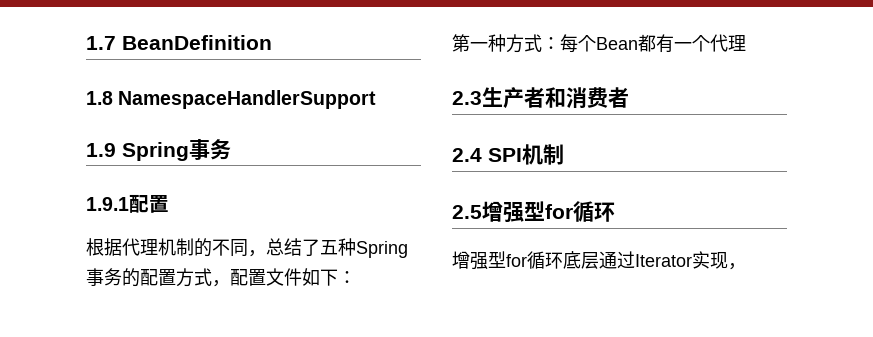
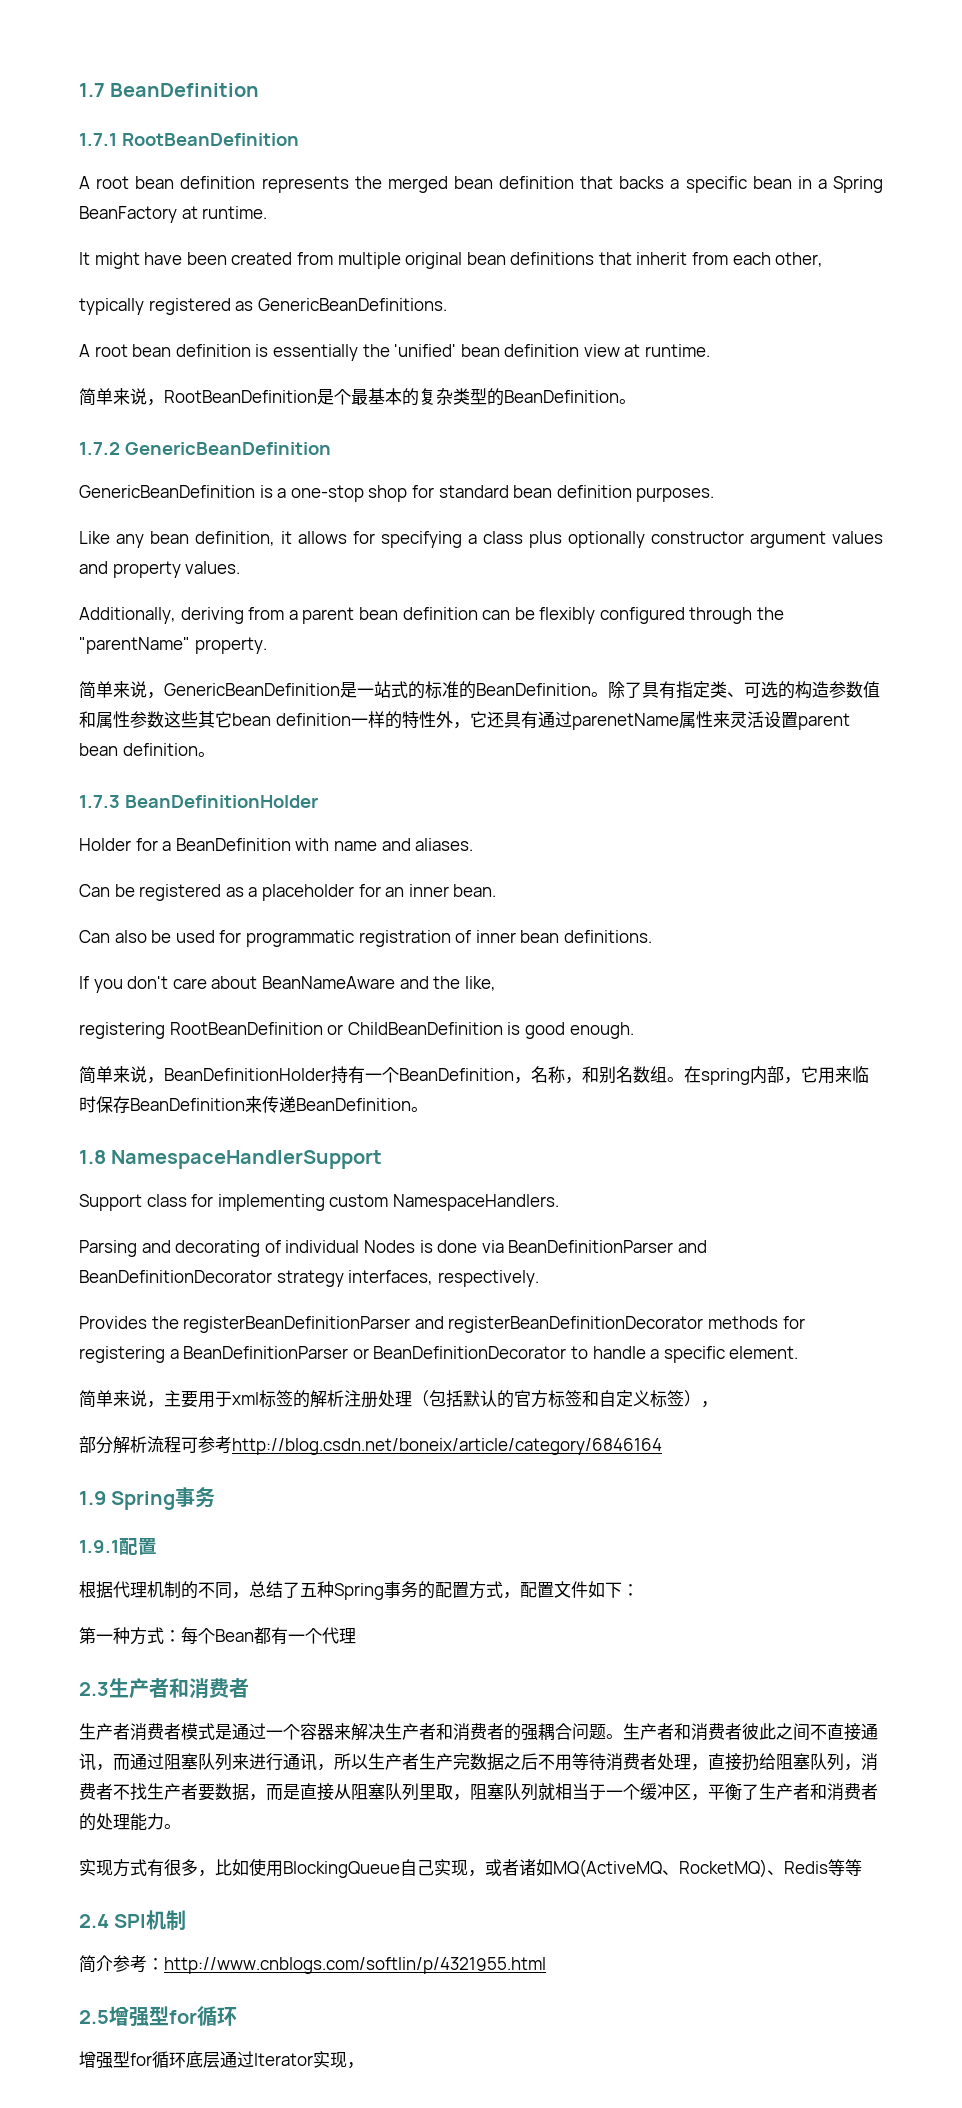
[86,90,377,109] 1.8 NamespaceHandlerSupport -> [79,133,299,146] [79,176,883,193] [79,206,268,223] [79,252,824,269] [79,298,447,315] [79,344,711,361] [79,388,636,406] [79,442,331,455] [79,485,715,502] [79,531,883,548] [79,561,241,578] [79,607,785,624] [79,637,267,654] [79,681,880,699] [79,711,850,730] [79,743,215,757] [79,795,318,808] [79,838,474,851] [79,884,497,901] [79,930,652,947] [79,976,496,993] [79,1022,634,1039] [79,1066,869,1085] [79,1096,428,1113] [79,1150,383,1169] [79,1194,559,1211] [79,1240,707,1257] [79,1270,539,1287] [79,1316,805,1333] [79,1346,799,1363] [79,1390,718,1408] [79,1436,662,1455] 1.7.1 RootBeanDefinition // A root bean definition represents the merged bean definition that backs a specific bean in a Spring BeanFactory at runtime. // It might have been created from multiple original bean definitions that inherit from each other, // typically registered as GenericBeanDefinitions. // A root bean definition is essentially the 'unified' bean definition view at runtime. // 简单来说，RootBeanDefinition是个最基本的复杂类型的BeanDefinition。 // 1.7.2 GenericBeanDefinition // GenericBeanDefinition is a one-stop shop for standard bean definition purposes. // Like any bean definition, it allows for specifying a class plus optionally constructor argument values and property values. // Additionally, deriving from a parent bean definition can be flexibly configured through the "parentName" property. // 简单来说，GenericBeanDefinition是一站式的标准的BeanDefinition。除了具有指定类、可选的构造参数值和属性参数这些其它bean definition一样的特性外，它还具有通过parenetName属性来灵活设置parent bean definition。 // 1.7.3 BeanDefinitionHolder // Holder for a BeanDefinition with name and aliases. // Can be registered as a placeholder for an inner bean. // Can also be used for programmatic registration of inner bean definitions. // If you don't care about BeanNameAware and the like, // registering RootBeanDefinition or ChildBeanDefinition is good enough. // 简单来说，BeanDefinitionHolder持有一个BeanDefinition，名称，和别名数组。在spring内部，它用来临时保存BeanDefinition来传递BeanDefinition。 // 1.8 NamespaceHandlerSupport // Support class for implementing custom NamespaceHandlers. // Parsing and decorating of individual Nodes is done via BeanDefinitionParser and BeanDefinitionDecorator strategy interfaces, respectively. // Provides the registerBeanDefinitionParser and registerBeanDefinitionDecorator methods for registering a BeanDefinitionParser or BeanDefinitionDecorator to handle a specific element. // 简单来说，主要用于xml标签的解析注册处理（包括默认的官方标签和自定义标签）， // 部分解析流程可参考http://blog.csdn.net/boneix/article/category/6846164
(629, 97) none -> [79,1723,878,1741] [79,1753,878,1771] [79,1783,878,1801] [79,1813,181,1831] [79,1858,862,1878] // 生产者消费者模式是通过一个容器来解决生产者和消费者的强耦合问题。生产者和消费者彼此之间不直接通讯，而通过阻塞队列来进行通讯，所以生产者生产完数据之后不用等待消费者处理，直接扔给阻塞队列，消费者不找生产者要数据，而是直接从阻塞队列里取，阻塞队列就相当于一个缓冲区，平衡了生产者和消费者的处理能力。 // 实现方式有很多，比如使用BlockingQueue自己实现，或者诸如MQ(ActiveMQ、RocketMQ)、Redis等等
(564, 154) none -> [79,1955,546,1974] // 简介参考：http://www.cnblogs.com/softlin/p/4321955.html

